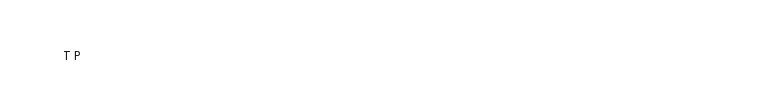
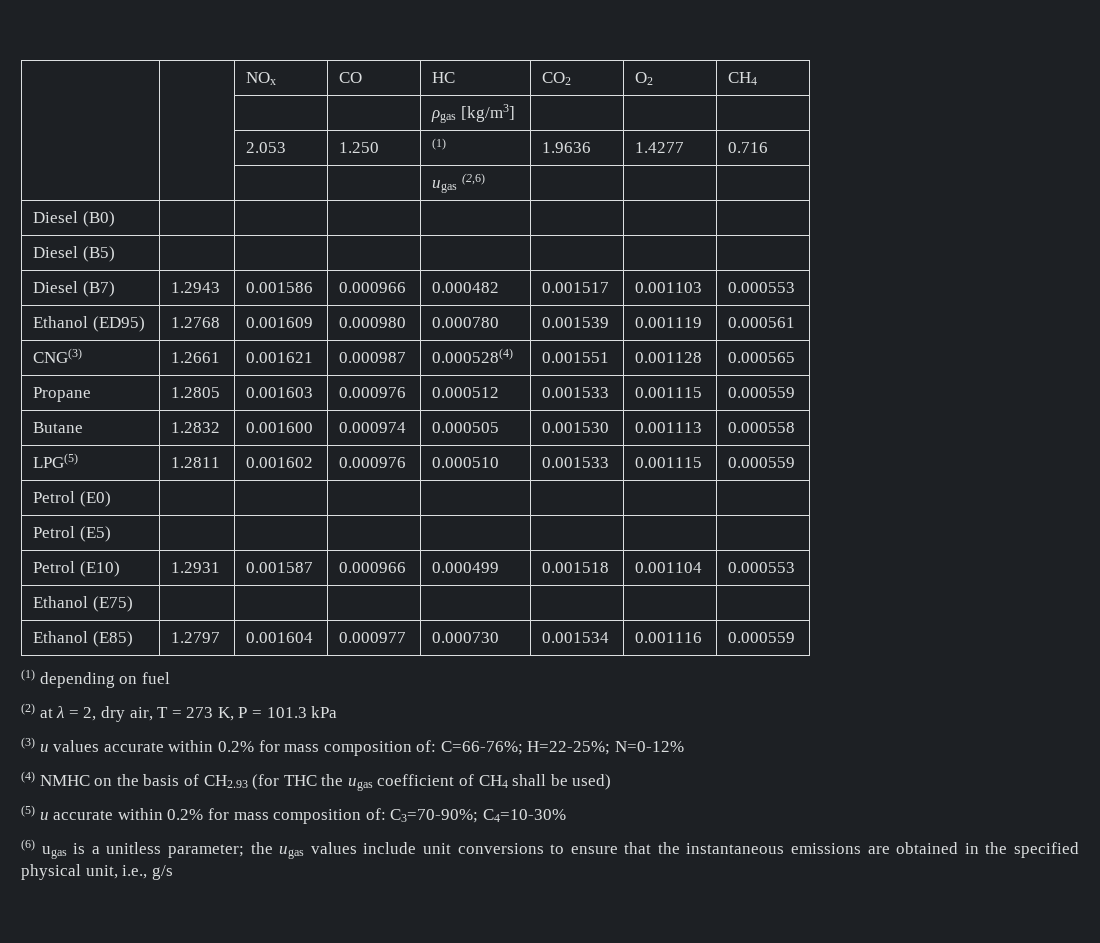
[63,51,81,60] T P -> [246,72,277,85] [339,72,363,83] [432,72,456,83] [542,72,572,85] [635,72,654,85] [728,72,758,85] [431,104,516,123] [246,142,287,153] [339,142,380,153] [432,138,447,150] [542,142,592,153] [635,142,685,153] [728,142,769,153] [432,173,486,193] [33,211,116,227] [33,246,116,262] [33,281,116,297] [171,282,221,293] [246,282,314,293] [339,282,407,293] [432,282,500,293] [542,282,610,293] [635,282,703,293] [728,282,796,293] [33,316,146,332] [171,317,221,328] [246,317,314,328] [339,317,407,328] [432,317,500,328] [542,317,610,328] [635,317,703,328] [728,317,796,328] [33,348,83,363] [171,352,221,363] [246,352,314,363] [339,352,407,363] [432,348,514,363] [542,352,610,363] [635,352,703,363] [728,352,796,363] [33,387,92,402] [171,387,221,398] [246,387,314,398] [339,387,407,398] [432,387,500,398] [542,387,610,398] [635,387,703,398] [728,387,796,398] [33,422,84,433] [171,422,221,433] [246,422,314,433] [339,422,407,433] [432,422,500,433] [542,422,610,433] [635,422,703,433] [728,422,796,433] [33,453,79,468] [171,457,221,468] [246,457,314,468] [339,457,407,468] [432,457,500,468] [542,457,610,468] [635,457,703,468] [728,457,796,468] [33,491,112,507] [33,526,112,542] [33,561,121,577] [171,562,221,573] [246,562,314,573] [339,562,407,573] [432,562,500,573] [542,562,610,573] [635,562,703,573] [728,562,796,573] [33,596,134,612] [33,631,134,647] [171,632,221,643] [246,632,314,643] [339,632,407,643] [432,632,500,643] [542,632,610,643] [635,632,703,643] [728,632,796,643] [21,669,170,688] [21,703,338,722] [21,737,685,756] [21,771,612,791] [21,805,566,824] [21,839,1080,859] [21,864,173,880] | | NOx | CO | HC | CO2 | O2 | CH4 // | | | | ρgas [kg/m3] | | | // | | 2.053 | 1.250 | (1) | 1.9636 | 1.4277 | 0.716 // | | | | ugas (2,6) | | | // Diesel (B0) | | | | | | | // Diesel (B5) | | | | | | | // Diesel (B7) | 1.2943 | 0.001586 | 0.000966 | 0.000482 | 0.001517 | 0.001103 | 0.000553 // Ethanol (ED95) | 1.2768 | 0.001609 | 0.000980 | 0.000780 | 0.001539 | 0.001119 | 0.000561 // CNG(3) | 1.2661 | 0.001621 | 0.000987 | 0.000528(4) | 0.001551 | 0.001128 | 0.000565 // Propane | 1.2805 | 0.001603 | 0.000976 | 0.000512 | 0.001533 | 0.001115 | 0.000559 // Butane | 1.2832 | 0.001600 | 0.000974 | 0.000505 | 0.001530 | 0.001113 | 0.000558 // LPG(5) | 1.2811 | 0.001602 | 0.000976 | 0.000510 | 0.001533 | 0.001115 | 0.000559 // Petrol (E0) | | | | | | | // Petrol (E5) | | | | | | | // Petrol (E10) | 1.2931 | 0.001587 | 0.000966 | 0.000499 | 0.001518 | 0.001104 | 0.000553 // Ethanol (E75) | | | | | | | // Ethanol (E85) | 1.2797 | 0.001604 | 0.000977 | 0.000730 | 0.001534 | 0.001116 | 0.000559 // (1) depending on fuel // (2) at λ = 2, dry air, T = 273 K, P = 101.3 kPa // (3) u values accurate within 0.2% for mass composition of: C=66-76%; H=22-25%; N=0-12% // (4) NMHC on the basis of CH2.93 (for THC the ugas coefficient of CH4 shall be used) // (5) u accurate within 0.2% for mass composition of: C3=70-90%; C4=10-30% // (6) ugas is a unitless parameter; the ugas values include unit conversions to ensure that the instantaneous emissions are obtained in the specified physical unit, i.e., g/s

